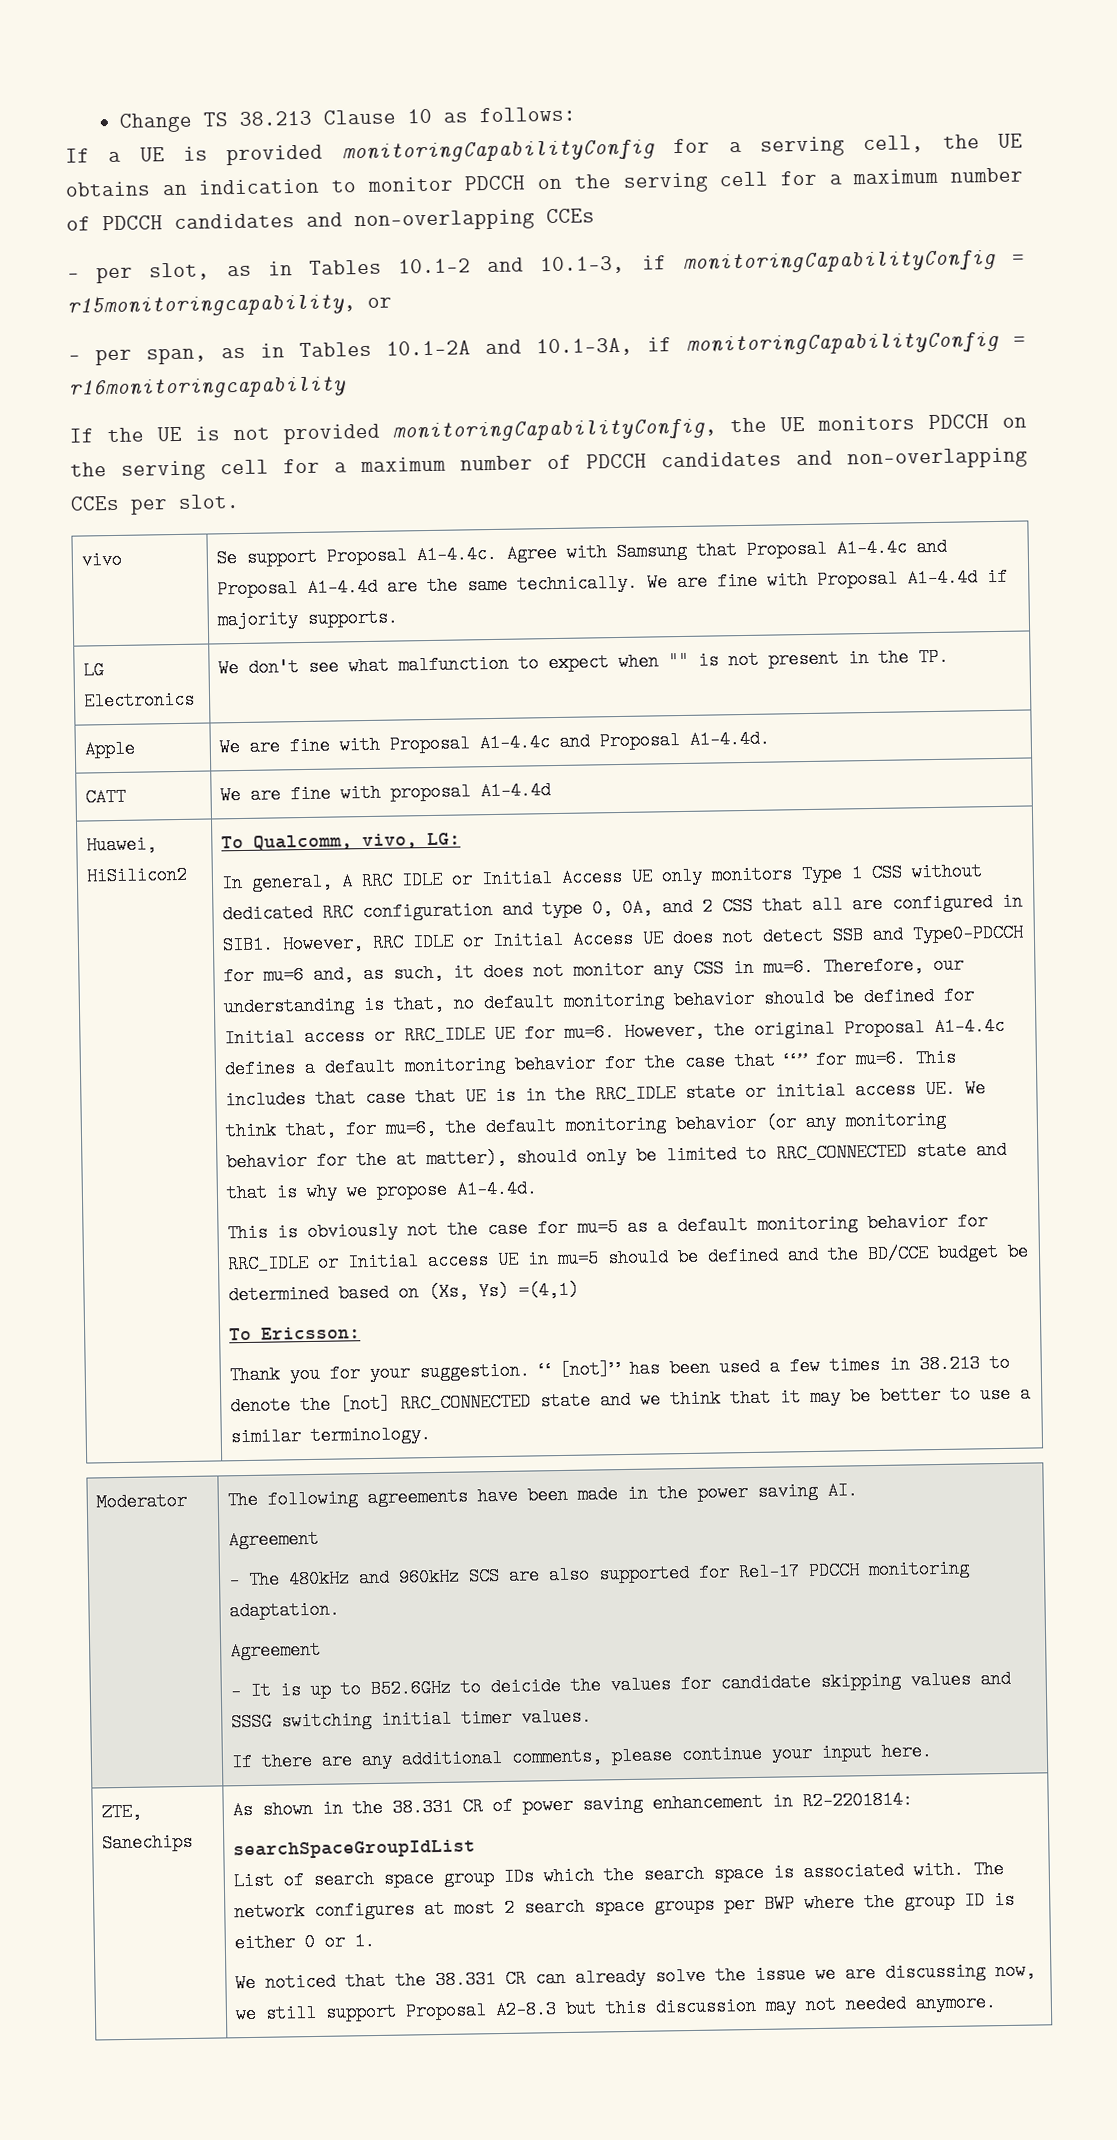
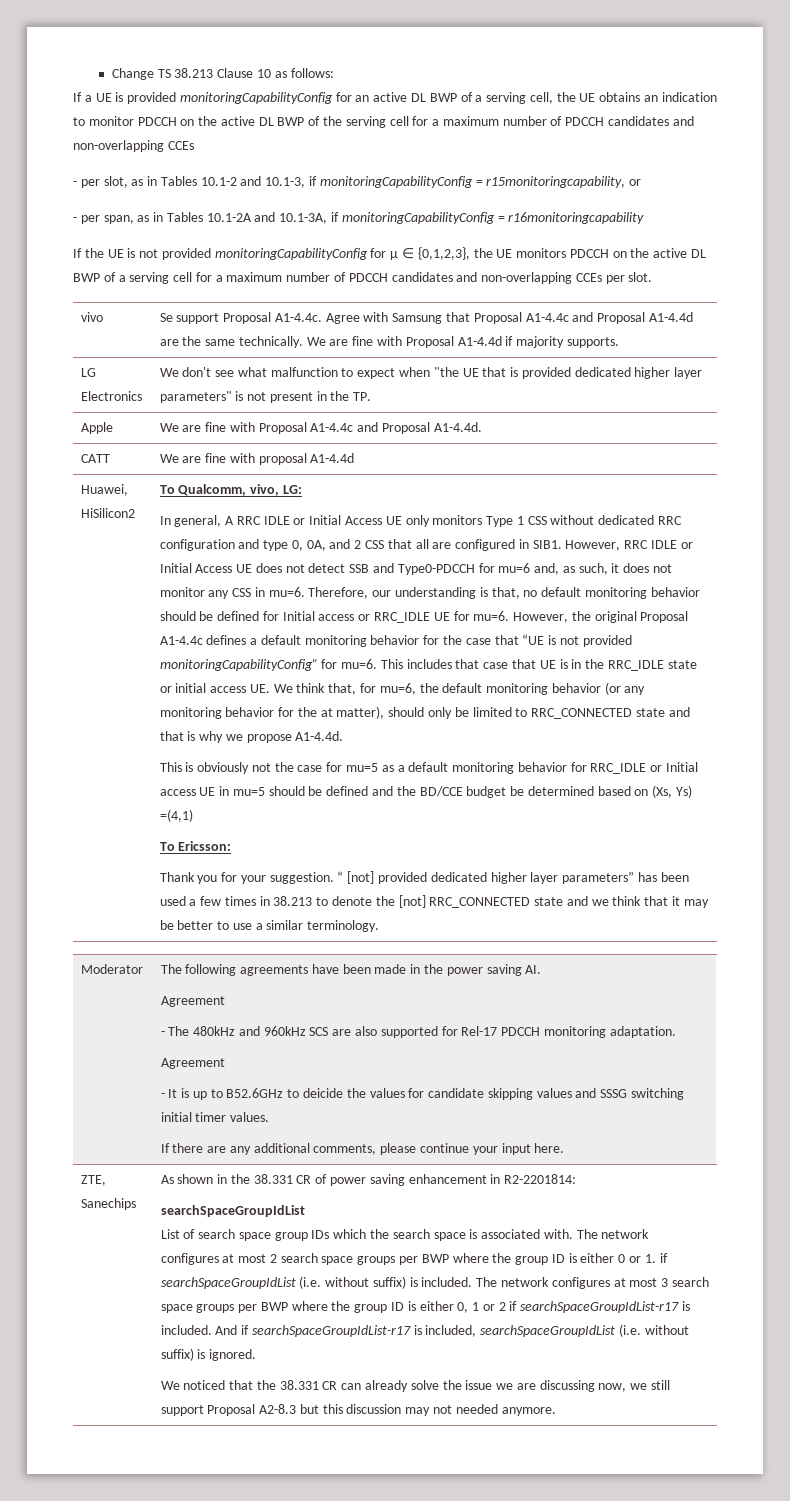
(711, 146) none -> [355,92,473,102] an active DL BWP of
(611, 181) none -> [220,116,343,126] active DL BWP of the
[392,418,718,444] monitoringCapabilityConfig, -> [214,247,470,260] monitoringCapabilityConfig for μ ∈ {0,1,2,3},
(107, 469) none -> [653,248,707,258] [73,272,126,282] active DL BWP of a
[668,651,690,671] "" -> [433,367,703,379] [159,391,232,403] "the UE that is provided dedicated higher layer parameters"
[784,1053,809,1066] “” -> [522,634,632,647] [159,658,318,671] “UE is not provided monitoringCapabilityConfig”
[559,1360,621,1380] [not]” -> [347,871,635,884] [not] provided dedicated higher layer parameters”
(376, 1941) none -> [659,1253,668,1263] [160,1276,709,1289] [160,1301,691,1313] [160,1324,689,1337] [160,1348,257,1361] if searchSpaceGroupIdList (i.e. without suffix) is included. The network configures at most 3 search space groups per BWP where the group ID is either 0, 1 or 2 if searchSpaceGroupIdList-r17 is included. And if searchSpaceGroupIdList-r17 is included, searchSpaceGroupIdList (i.e. without suffix) is ignored.

